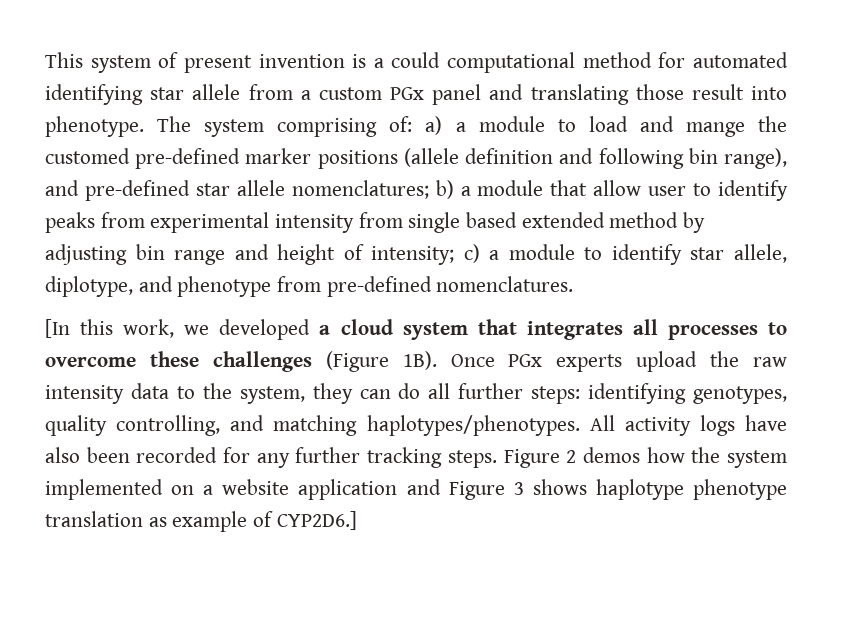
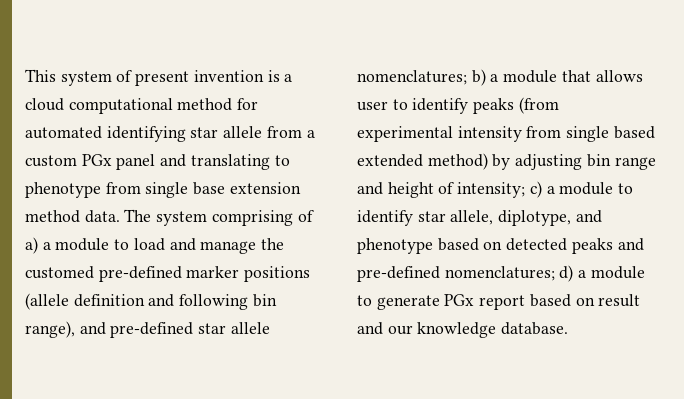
[391,52,441,68] could -> [25,98,64,111] cloud
[635,84,787,100] [45,116,144,137] those result into phenotype. -> [274,155,290,166] [25,182,301,198] [25,210,120,223] to phenotype from single base extension method data.
[389,116,413,132] of: -> [297,210,314,222] of
[685,122,745,137] mange -> [200,241,257,254] manage
[593,180,642,196] allow -> [595,70,643,82] allows
[100,212,145,228] from -> [518,97,559,114] (from
[609,212,679,228] method -> [427,153,488,170] method)
[277,276,574,297] [45,319,788,340] [45,351,787,372] [45,383,787,404] [45,415,787,436] [45,447,788,468] [45,479,788,500] [45,511,357,532] from pre-defined nomenclatures. // [In this work, we developed a cloud system that integrates all processes to overcome these challenges (Figure 1B). Once PGx experts upload the raw intensity data to the system, they can do all further steps: identifying genotypes, quality controlling, and matching haplotypes/phenotypes. All activity logs have also been recorded for any further tracking steps. Figure 2 demos how the system implemented on a website application and Figure 3 shows haplotype phenotype translation as example of CYP2D6.] -> [437,238,644,254] [357,265,645,282] [357,294,641,310] [357,322,569,338] based on detected peaks and pre-defined nomenclatures; d) a module to generate PGx report based on result and our knowledge database.

